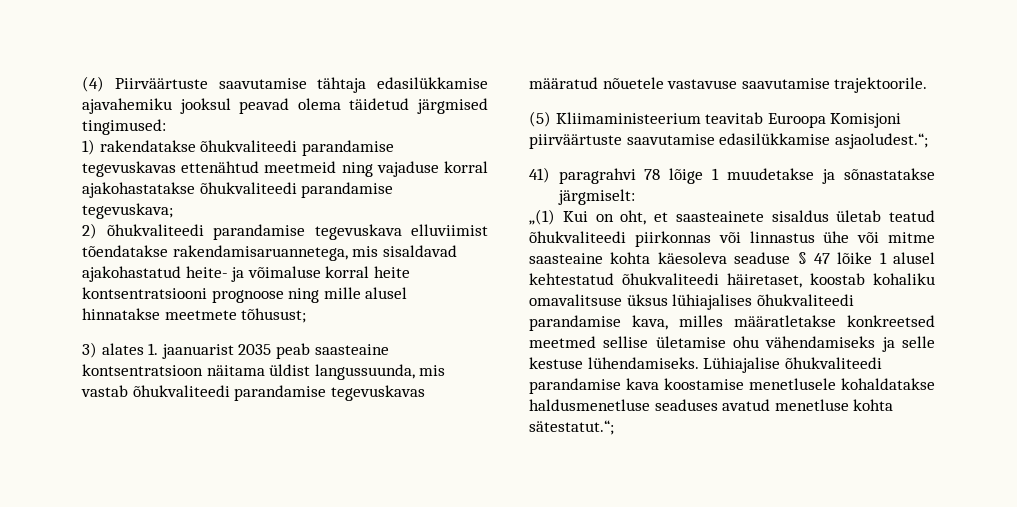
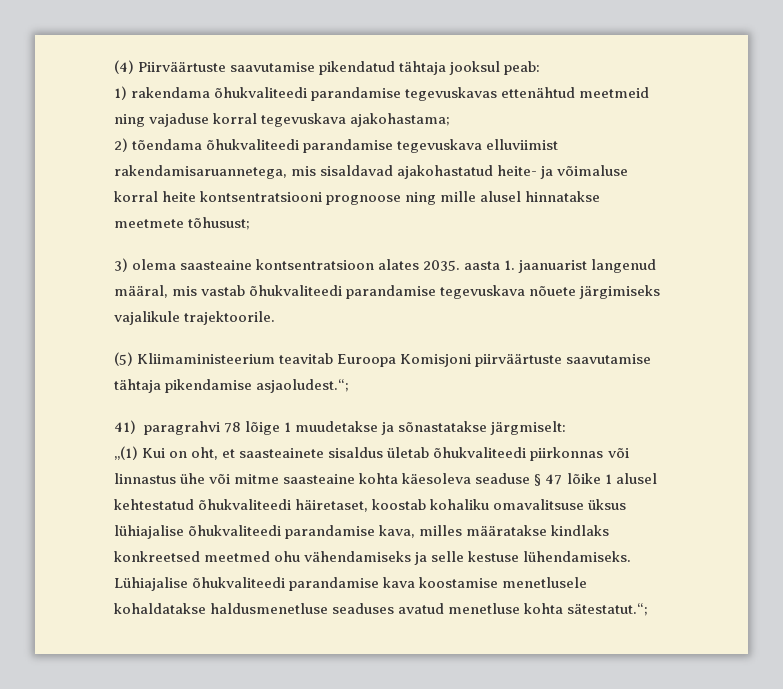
[317,77,488,93] [82,98,488,114] [82,119,166,135] tähtaja edasilükkamise ajavahemiku jooksul peavad olema täidetud järgmised tingimused: -> [319,61,541,75] pikendatud tähtaja jooksul peab:
[99,140,196,152] rakendatakse -> [131,87,211,98] rakendama
[82,182,394,198] [82,203,173,219] ajakohastatakse õhukvaliteedi parandamise tegevuskava; -> [261,113,451,127] tegevuskava ajakohastama;
(97, 231) none -> [132,139,203,150] tõendama
[82,245,168,257] tõendatakse -> (559, 144) none
[101,343,389,359] [82,364,446,380] [81,385,425,401] [529,77,830,89] alates 1. jaanuarist 2035 peab saasteaine kontsentratsioon näitama üldist langussuunda, mis vastab õhukvaliteedi parandamise tegevuskavas määratud nõuetele vastavuse saavutamise -> [132,259,657,273] [114,285,661,299] [114,311,180,325] olema saasteaine kontsentratsioon alates 2035. aasta 1. jaanuarist langenud määral, mis vastab õhukvaliteedi parandamise tegevuskava nõuete järgimiseks vajalikule
[719,133,831,145] edasilükkamise -> [114,379,253,393] tähtaja pikendamise
[889,210,935,222] teatud -> (430, 452) none
[672,294,753,310] lühiajalises -> [114,525,184,539] lühiajalise
[734,315,935,327] [529,336,726,348] määratletakse konkreetsed meetmed sellise ületamise -> [466,525,610,536] [114,551,271,562] määratakse kindlaks konkreetsed meetmed

